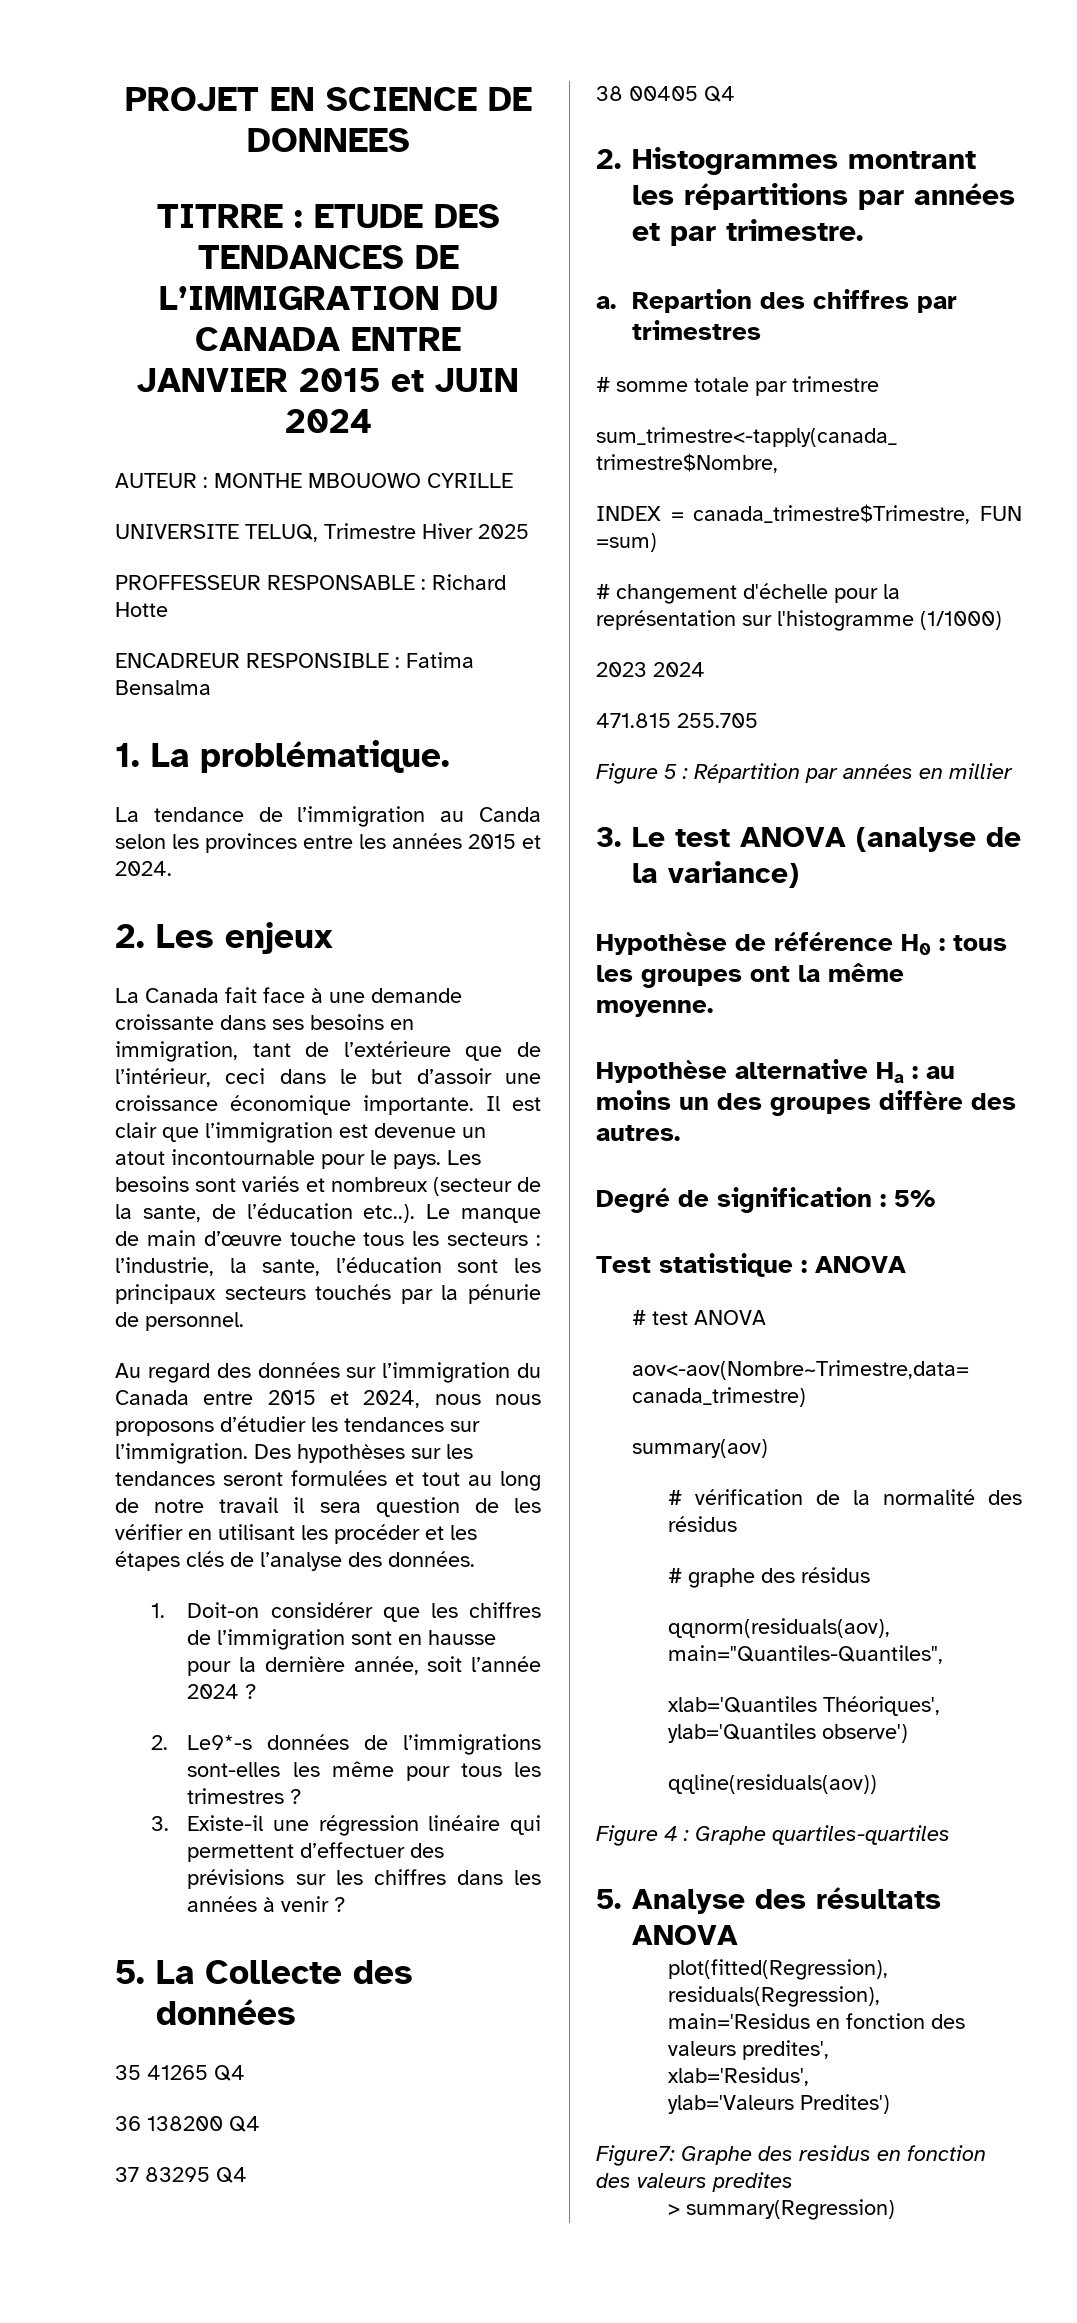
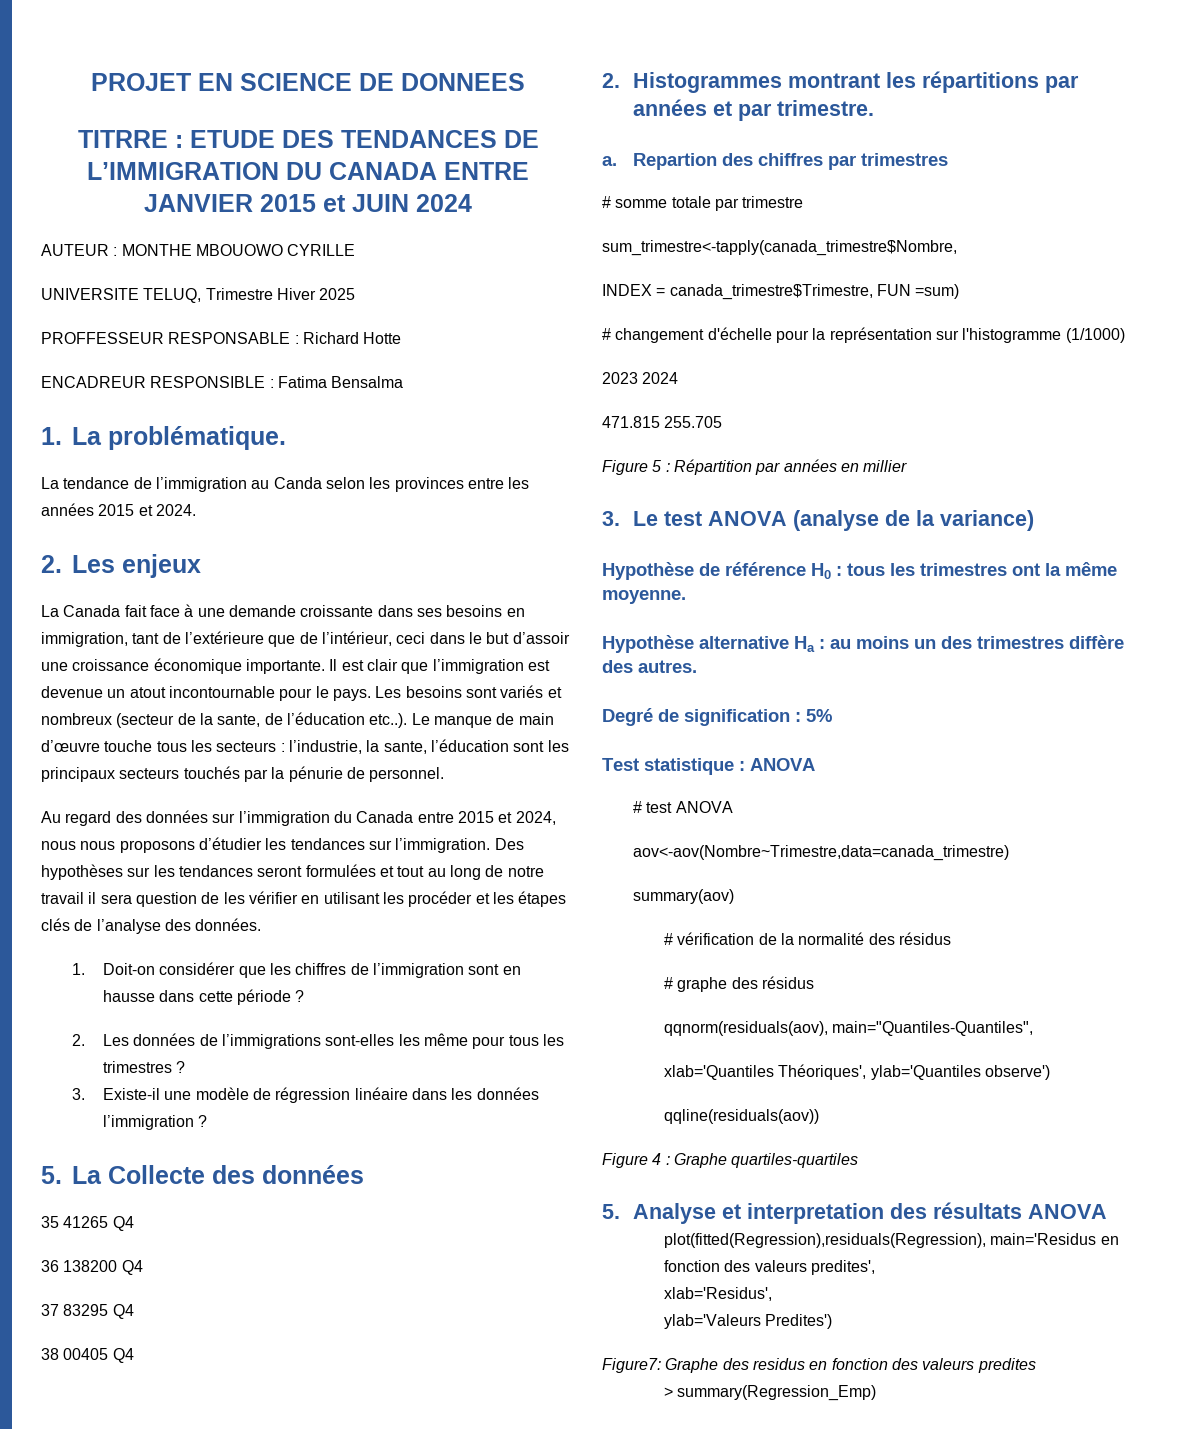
[187,1656,541,1676] [187,1684,240,1699] pour la dernière année, soit l’année 2024 -> [159,989,291,1005] dans cette période
[187,1735,253,1750] Le9*-s -> [102,1034,129,1046] Les
[318,1815,541,1836] [187,1842,445,1862] [187,1869,541,1889] [187,1896,330,1912] régression linéaire qui permettent d’effectuer des prévisions sur les chiffres dans les années à venir -> [195,1087,539,1103] [102,1115,194,1130] modèle de régression linéaire dans les données l’immigration
[641,969,742,988] groupes -> [920,563,1007,576] trimestres
[770,1097,871,1116] groupes -> [977,636,1064,649] trimestres
(746, 1901) none -> [721,1203,884,1224] et interpretation
[686,2199,896,2220] summary(Regression) -> [677,1385,877,1401] summary(Regression_Emp)

